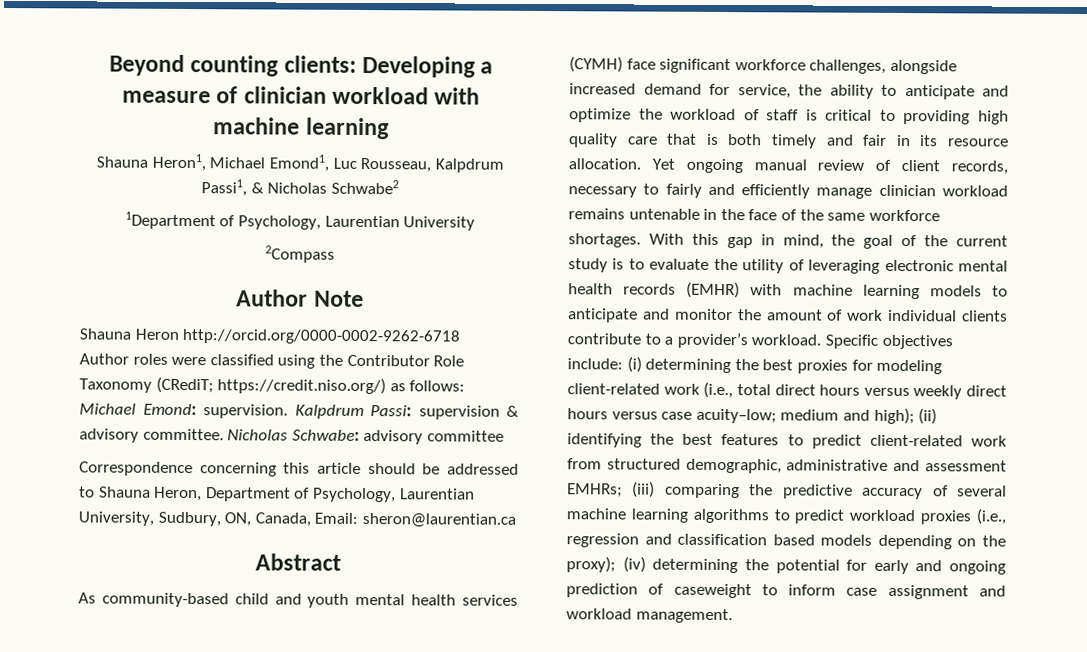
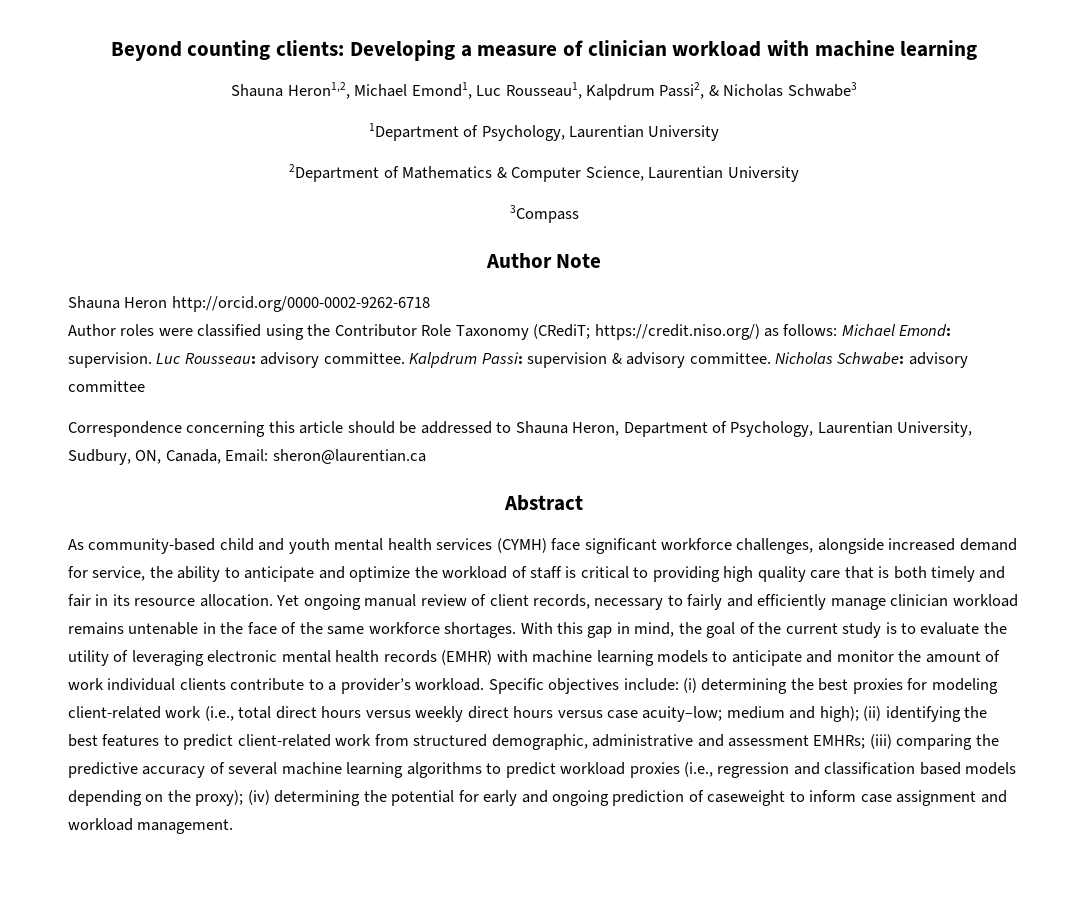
[151,153,206,172] Heron1, -> [287,82,350,99] Heron1,2,
[360,157,504,173] [201,179,248,197] Rousseau, Kalpdrum Passi1, -> [505,82,705,100] Rousseau1, Kalpdrum Passi2,
[330,179,399,195] Schwabe2 -> [787,82,857,97] Schwabe3
[265,245,335,263] 2Compass -> [289,164,799,182] [509,205,579,223] 2Department of Mathematics & Computer Science, Laurentian University // 3Compass
(288, 411) none -> [156,352,405,368] Luc Rousseau: advisory committee.

